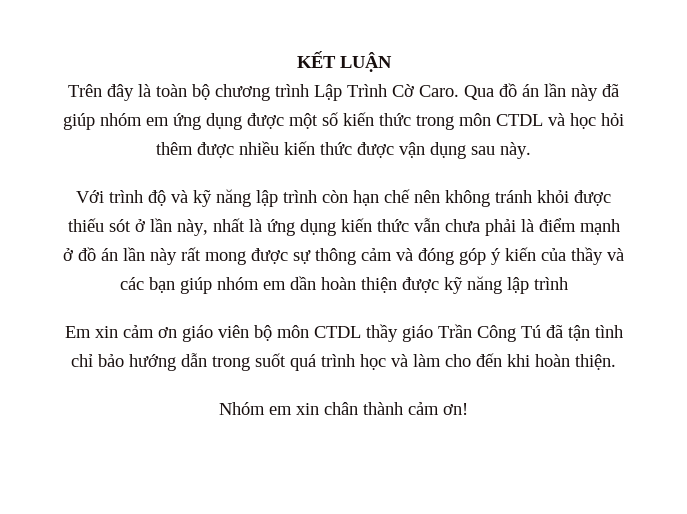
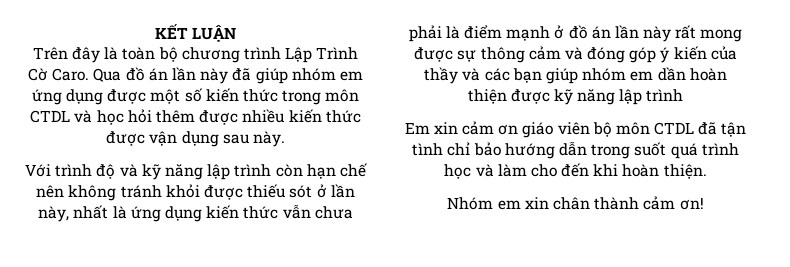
[365,324,541,342] thầy giáo Trần Công Tú -> (695, 128) none

